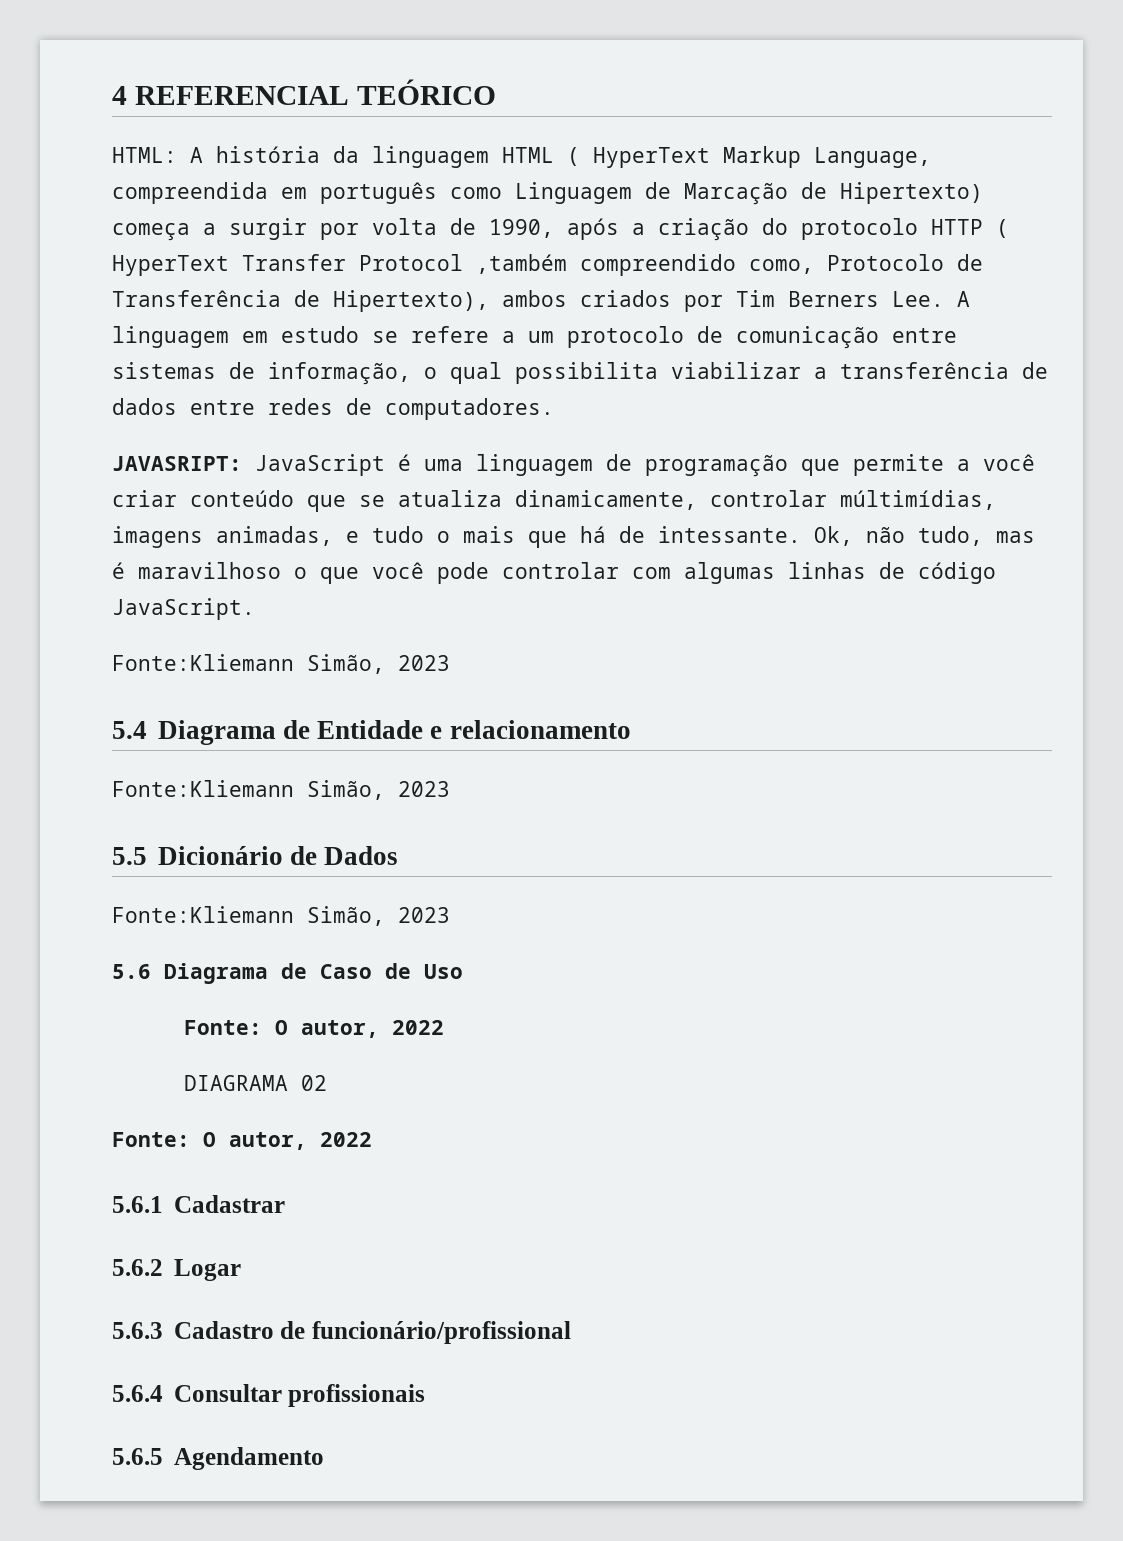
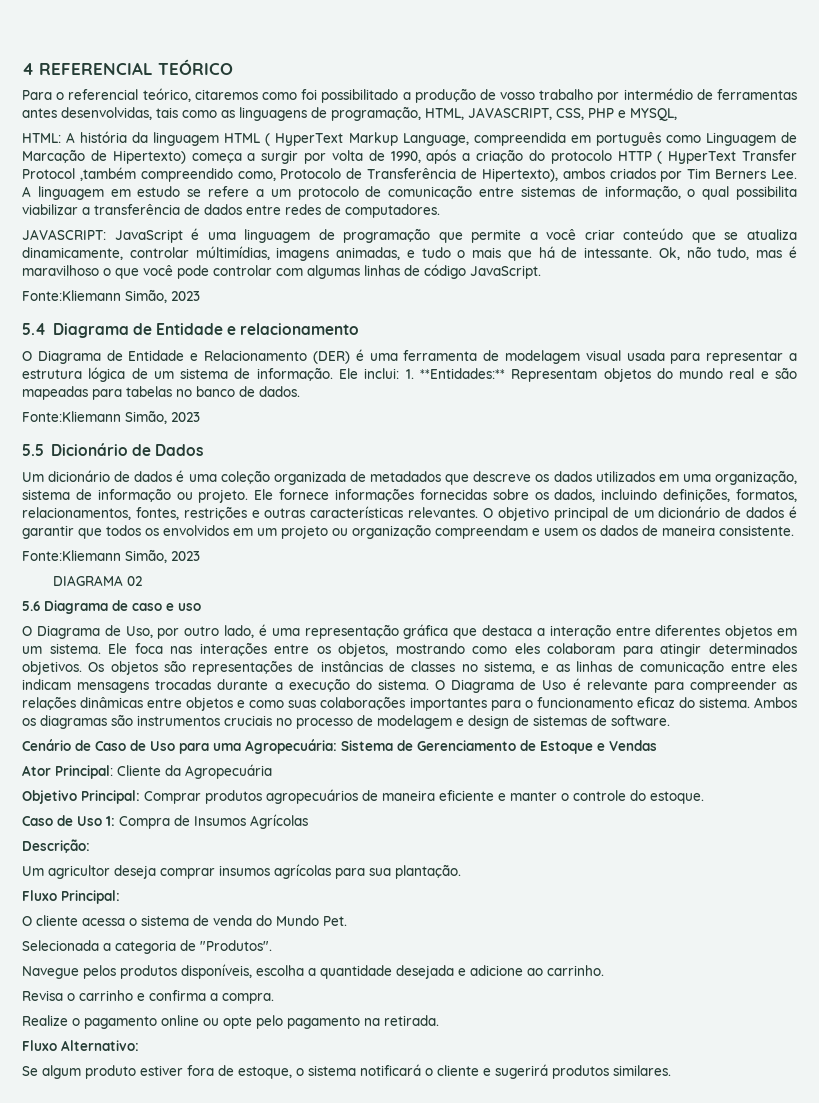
(496, 92) none -> [22,88,797,103] [22,106,677,121] // Para o referencial teórico, citaremos como foi possibilitado a produção de vosso trabalho por intermédio de ferramentas antes desenvolvidas, tais como as linguagens de programação, HTML, JAVASCRIPT, CSS, PHP e MYSQL,
[112,456,242,471] JAVASRIPT: -> [22,229,106,240] JAVASCRIPT:
(631, 729) none -> [22,349,797,364] [22,367,797,382] [22,386,300,400] // O Diagrama de Entidade e Relacionamento (DER) é uma ferramenta de modelagem visual usada para representar a estrutura lógica de um sistema de informação. Ele inclui: 1. **Entidades:** Representam objetos do mundo real e são mapeadas para tabelas no banco de dados.
[112,906,450,926] // Fonte:Kliemann Simão, 2023 -> [22,470,798,485] [22,488,798,503] [22,506,798,521] [22,524,794,539] [22,549,200,563] [53,575,143,586] // Um dicionário de dados é uma coleção organizada de metadados que descreve os dados utilizados em uma organização, sistema de informação ou projeto. Ele fornece informações fornecidas sobre os dados, incluindo definições, formatos, relacionamentos, fontes, restrições e outras características relevantes. O objetivo principal de um dicionário de dados é garantir que todos os envolvidos em um projeto ou organização compreendam e usem os dados de maneira consistente. // Fonte:Kliemann Simão, 2023 // DIAGRAMA 02
[320,963,463,979] [183,1020,444,1038] [183,1075,327,1091] [112,1132,372,1150] [112,1195,285,1213] [112,1259,241,1281] [112,1321,571,1344] [112,1384,426,1407] [112,1447,324,1470] Caso de Uso // Fonte: O autor, 2022 // DIAGRAMA 02 // Fonte: O autor, 2022 // 5.6.1 Cadastrar // 5.6.2 Logar // 5.6.3 Cadastro de funcionário/profissional // 5.6.4 Consultar profissionais // 5.6.5 Agendamento -> [132,603,201,611] [22,624,798,639] [22,642,797,657] [22,660,797,675] [22,678,797,693] [22,696,798,711] [22,714,670,729] [22,739,657,754] [22,764,272,779] [22,789,704,804] [22,814,308,829] [22,839,90,853] [22,864,461,879] [22,890,120,904] [22,915,347,926] [22,940,272,954] [22,964,604,979] [22,990,274,1004] [22,1015,439,1029] [22,1040,139,1051] [22,1064,671,1079] caso e uso // O Diagrama de Uso, por outro lado, é uma representação gráfica que destaca a interação entre diferentes objetos em um sistema. Ele foca nas interações entre os objetos, mostrando como eles colaboram para atingir determinados objetivos. Os objetos são representações de instâncias de classes no sistema, e as linhas de comunicação entre eles indicam mensagens trocadas durante a execução do sistema. O Diagrama de Uso é relevante para compreender as relações dinâmicas entre objetos e como suas colaborações importantes para o funcionamento eficaz do sistema. Ambos os diagramas são instrumentos cruciais no processo de modelagem e design de sistemas de software. // Cenário de Caso de Uso para uma Agropecuária: Sistema de Gerenciamento de Estoque e Vendas // Ator Principal: Cliente da Agropecuária // Objetivo Principal: Comprar produtos agropecuários de maneira eficiente e manter o controle do estoque. // Caso de Uso 1: Compra de Insumos Agrícolas // Descrição: // Um agricultor deseja comprar insumos agrícolas para sua plantação. // Fluxo Principal: // O cliente acessa o sistema de venda do Mundo Pet. // Selecionada a categoria de "Produtos". // Navegue pelos produtos disponíveis, escolha a quantidade desejada e adicione ao carrinho. // Revisa o carrinho e confirma a compra. // Realize o pagamento online ou opte pelo pagamento na retirada. // Fluxo Alternativo: // Se algum produto estiver fora de estoque, o sistema notificará o cliente e sugerirá produtos similares.

